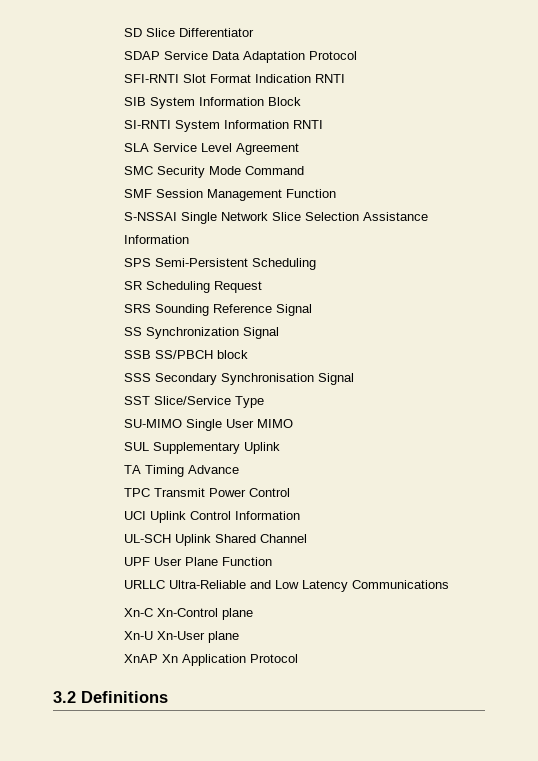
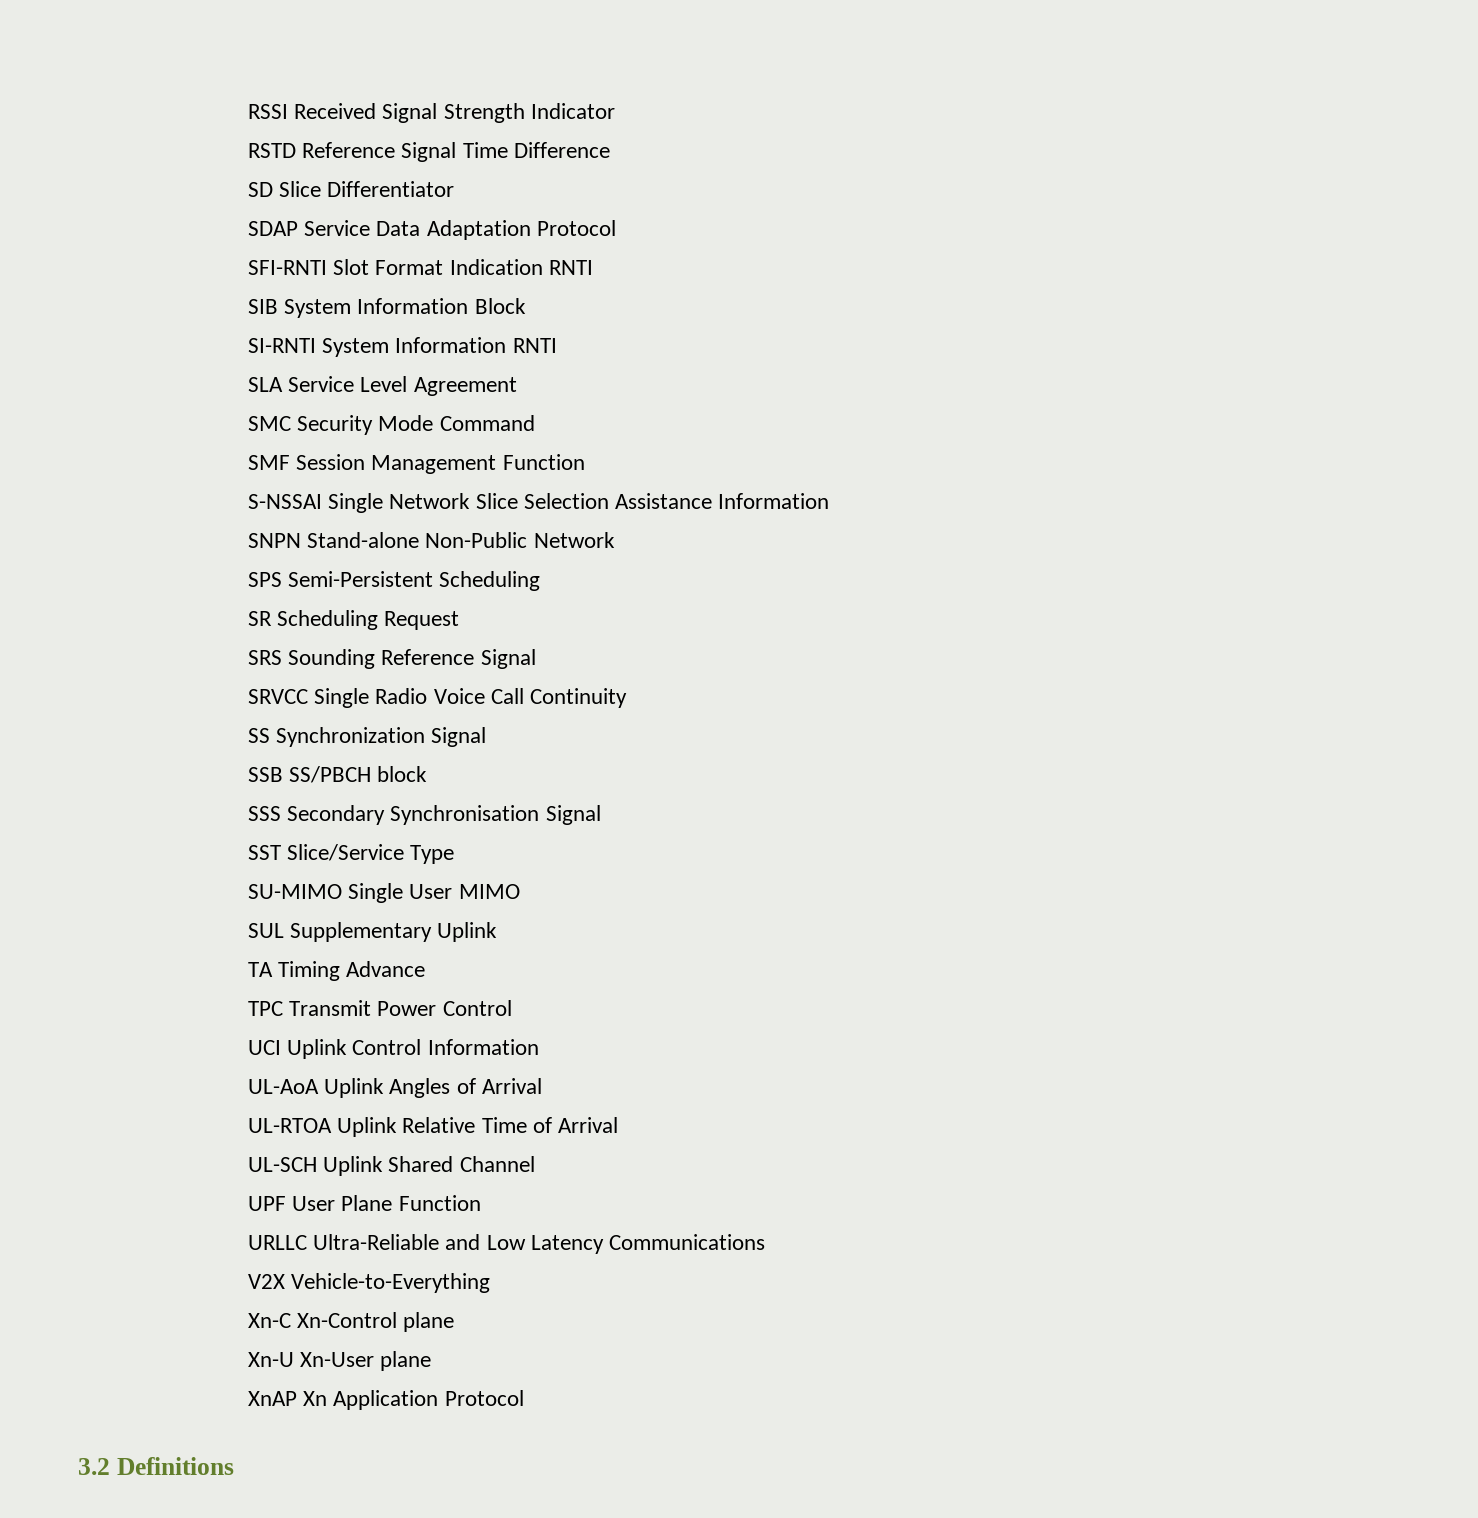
(123, 32) none -> [247,103,615,123] [247,142,610,162] RSSI Received Signal Strength Indicator // RSTD Reference Signal Time Difference //
(189, 239) none -> [247,532,615,548] // SNPN Stand-alone Non-Public Network
(312, 310) none -> [247,688,628,708] // SRVCC Single Radio Voice Call Continuity
(300, 515) none -> [247,1078,542,1098] [247,1117,619,1137] // UL-AoA Uplink Angles of Arrival // UL-RTOA Uplink Relative Time of Arrival
(449, 584) none -> [247,1273,491,1293] // V2X Vehicle-to-Everything

